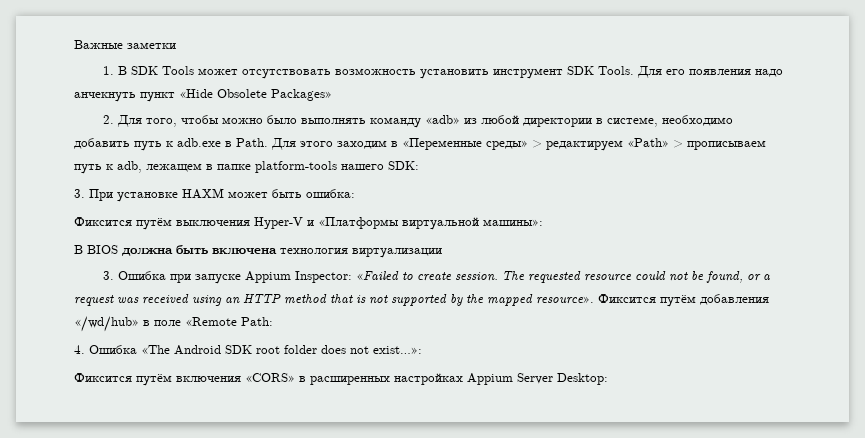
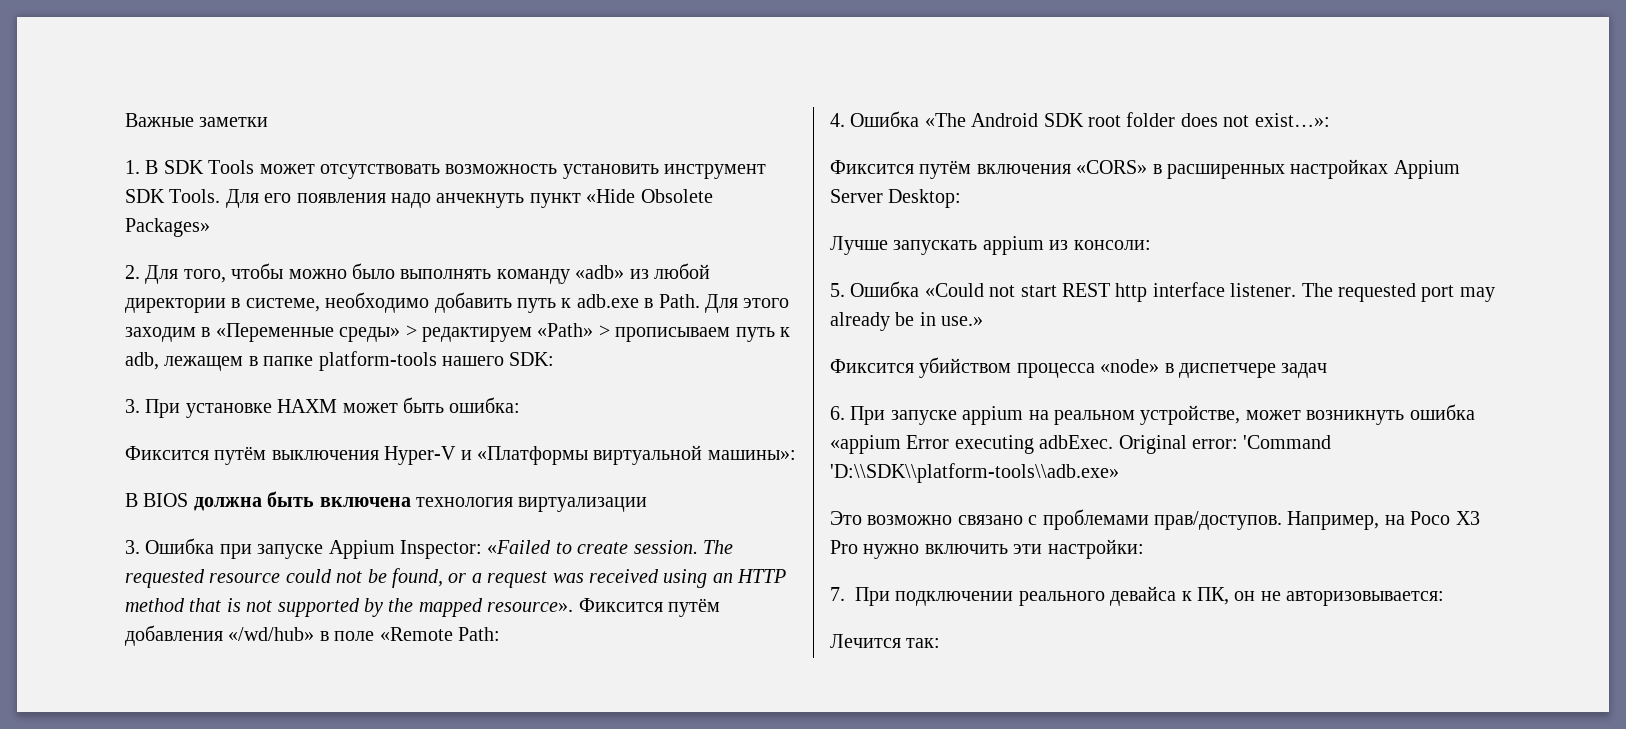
(608, 379) none -> [830,236,1151,255] [830,281,1495,302] [830,312,984,331] [830,357,1328,378] [830,404,1475,425] [830,435,1332,454] [830,463,1119,483] [830,509,1480,530] [830,539,1144,559] [830,586,1445,606] [830,634,941,648] // Лучше запускать appium из консоли: // 5. Ошибка «Could not start REST http interface listener. The requested port may already be in use.» // Фиксится убийством процесса «node» в диспетчере задач // 6. При запуске appium на реальном устройстве, может возникнуть ошибка «appium Error executing adbExec. Original error: 'Command 'D:\\SDK\\platform-tools\\adb.exe» // Это возможно связано с проблемами прав/доступов. Например, на Poco X3 Pro нужно включить эти настройки: // 7. При подключении реального девайса к ПК, он не авторизовывается: // Лечится так:

